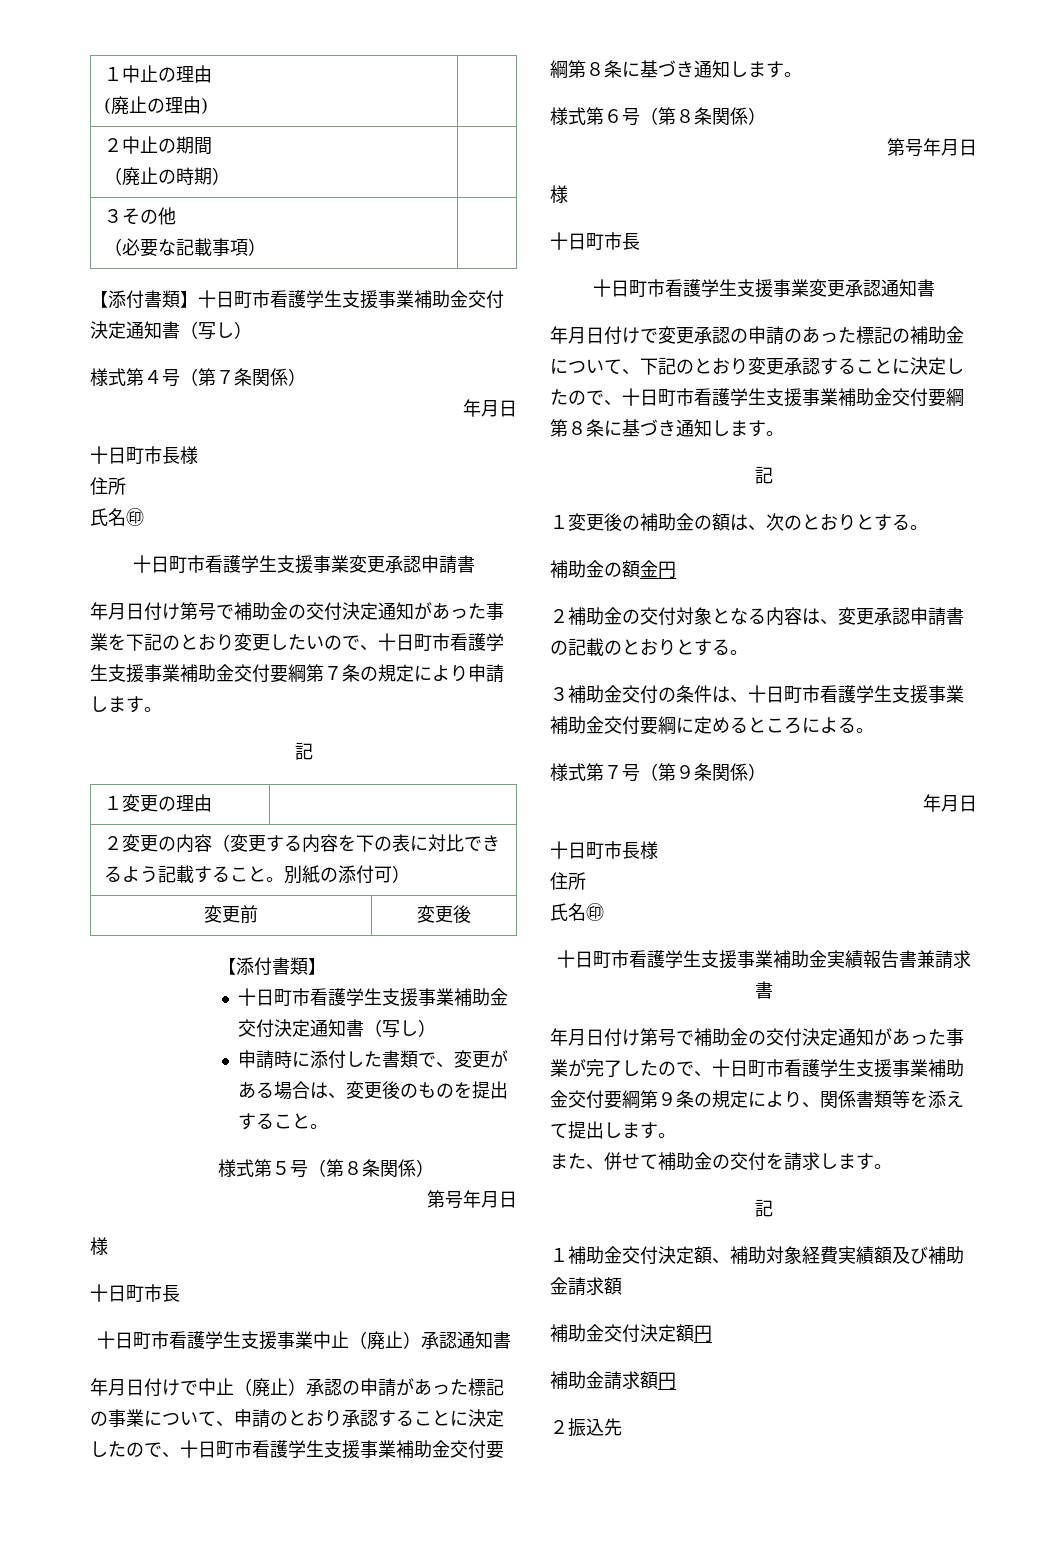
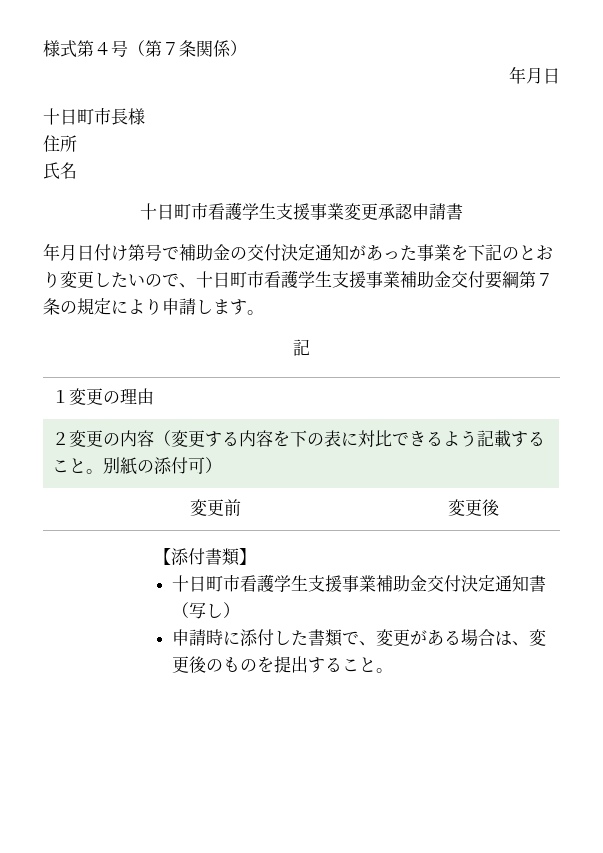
[103,65,212,83] [103,96,208,115] [103,136,212,155] [103,167,230,186] [103,207,176,225] [103,238,266,257] [90,290,504,309] [90,321,252,340] １中止の理由 // (廃止の理由) | // ２中止の期間 // （廃止の時期） | // ３その他 // （必要な記載事項） | // 【添付書類】十日町市看護学生支援事業補助金交付決定通知書（写し） // -> (43, 48) none
[126,508,144,526] ㊞ -> (77, 170) none
[218,1159,435,1178] [427,1190,517,1209] [90,1237,108,1255] [90,1284,180,1302] [96,1331,511,1350] [90,1378,504,1397] [90,1409,504,1428] [90,1440,504,1459] [550,60,802,78] [550,107,766,126] [887,138,977,157] [550,185,568,203] [550,232,640,250] [592,279,935,298] [550,326,964,345] [550,357,964,375] [550,388,964,407] [550,419,784,437] [754,466,773,484] [550,513,928,531] [550,560,676,579] [550,607,964,626] [550,638,748,656] [550,685,964,704] [550,716,874,735] [550,763,766,782] [923,794,977,812] [550,841,658,859] [550,872,586,890] [550,903,604,921] [556,950,971,969] [754,981,773,999] [550,1028,964,1047] [550,1059,964,1078] [550,1090,964,1109] [550,1121,676,1139] [550,1152,892,1171] [754,1199,773,1217] [550,1246,964,1265] [550,1277,622,1296] [550,1324,712,1343] [550,1371,676,1390] [550,1418,622,1437] // 様式第５号（第８条関係） // 第号年月日 // 様 // 十日町市長 // 十日町市看護学生支援事業中止（廃止）承認通知書 // 年月日付けで中止（廃止）承認の申請があった標記の事業について、申請のとおり承認することに決定したので、十日町市看護学生支援事業補助金交付要綱第８条に基づき通知します。 // 様式第６号（第８条関係） // 第号年月日 // 様 // 十日町市長 // 十日町市看護学生支援事業変更承認通知書 // 年月日付けで変更承認の申請のあった標記の補助金について、下記のとおり変更承認することに決定したので、十日町市看護学生支援事業補助金交付要綱第８条に基づき通知します。 // 記 // １変更後の補助金の額は、次のとおりとする。 // 補助金の額金円 // ２補助金の交付対象となる内容は、変更承認申請書の記載のとおりとする。 // ３補助金交付の条件は、十日町市看護学生支援事業補助金交付要綱に定めるところによる。 // 様式第７号（第９条関係） // 年月日 // 十日町市長様 // 住所 // 氏名㊞ // 十日町市看護学生支援事業補助金実績報告書兼請求書 // 年月日付け第号で補助金の交付決定通知があった事業が完了したので、十日町市看護学生支援事業補助金交付要綱第９条の規定により、関係書類等を添えて提出します。 // また、併せて補助金の交付を請求します。 // 記 // １補助金交付決定額、補助対象経費実績額及び補助金請求額 // 補助金交付決定額円 // 補助金請求額円 // ２振込先 -> (394, 670) none

